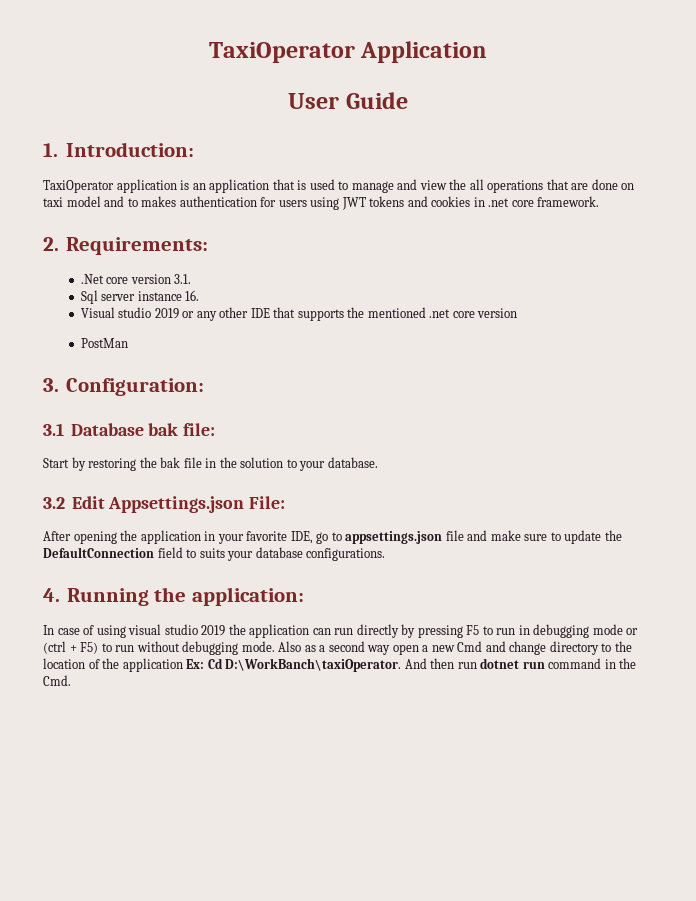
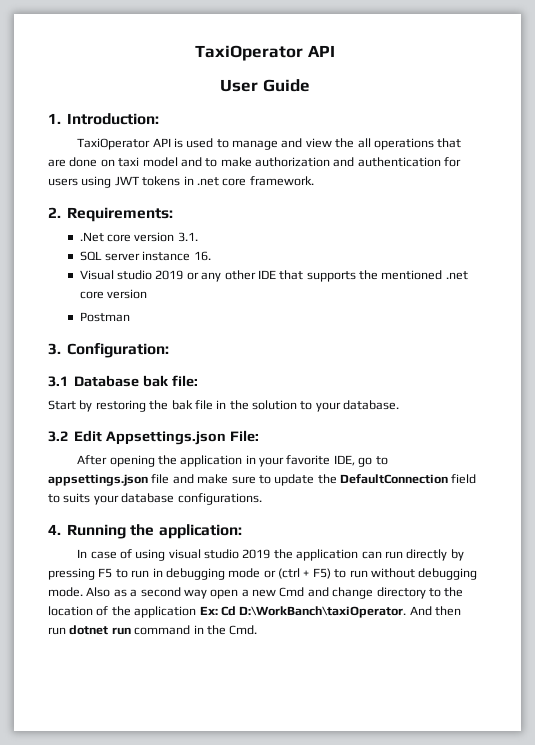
[208,41,488,63] TaxiOperator Application -> [195,45,335,61] TaxiOperator API
[116,179,295,193] application is an application that -> [152,138,171,147] API
[141,196,177,207] makes -> [220,157,355,167] make authorization and
[407,196,471,207] and cookies -> (181, 181) none
[80,290,98,304] Sql -> [79,251,102,261] SQL
[80,338,128,348] PostMan -> [79,312,130,322] Postman

